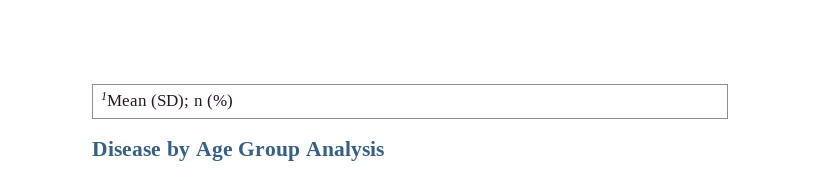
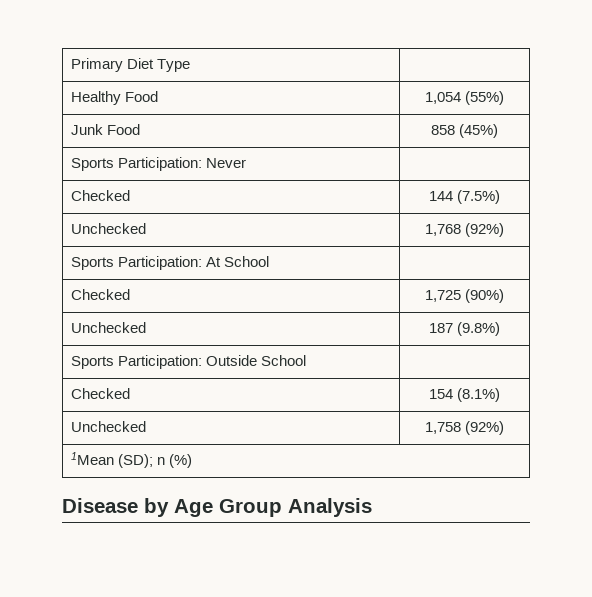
(100, 99) none -> [70,58,190,72] [70,91,158,105] [424,91,505,105] [70,124,140,135] [430,124,499,138] [70,157,246,171] [70,190,130,201] [428,190,501,204] [70,223,146,234] [424,223,505,237] [70,256,270,270] [70,289,130,300] [424,289,505,303] [70,322,146,333] [428,322,501,336] [70,355,307,369] [70,388,130,399] [428,388,501,402] [70,421,146,432] [424,421,505,435] Primary Diet Type | // Healthy Food | 1,054 (55%) // Junk Food | 858 (45%) // Sports Participation: Never | // Checked | 144 (7.5%) // Unchecked | 1,768 (92%) // Sports Participation: At School | // Checked | 1,725 (90%) // Unchecked | 187 (9.8%) // Sports Participation: Outside School | // Checked | 154 (8.1%) // Unchecked | 1,758 (92%) //

